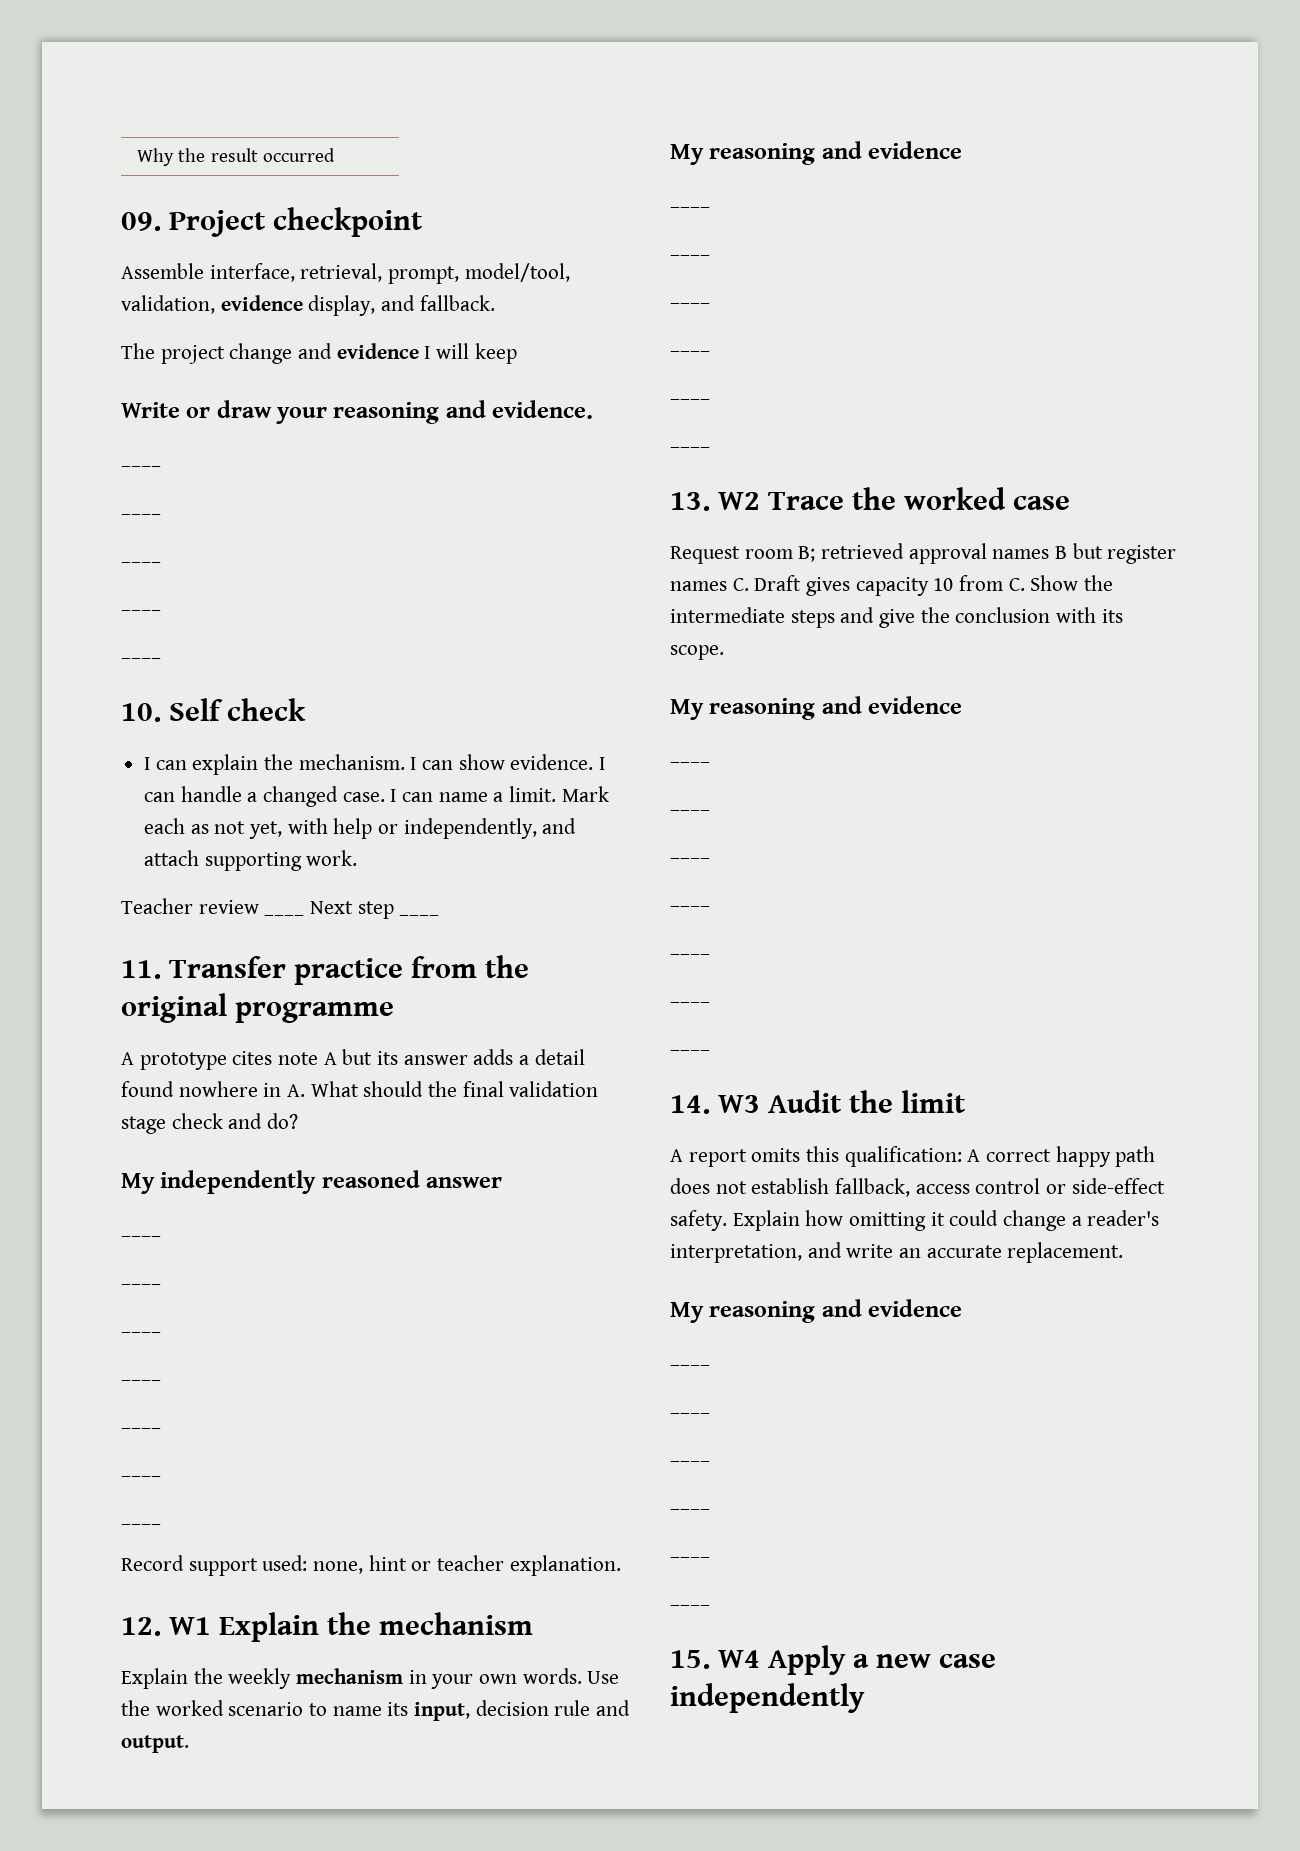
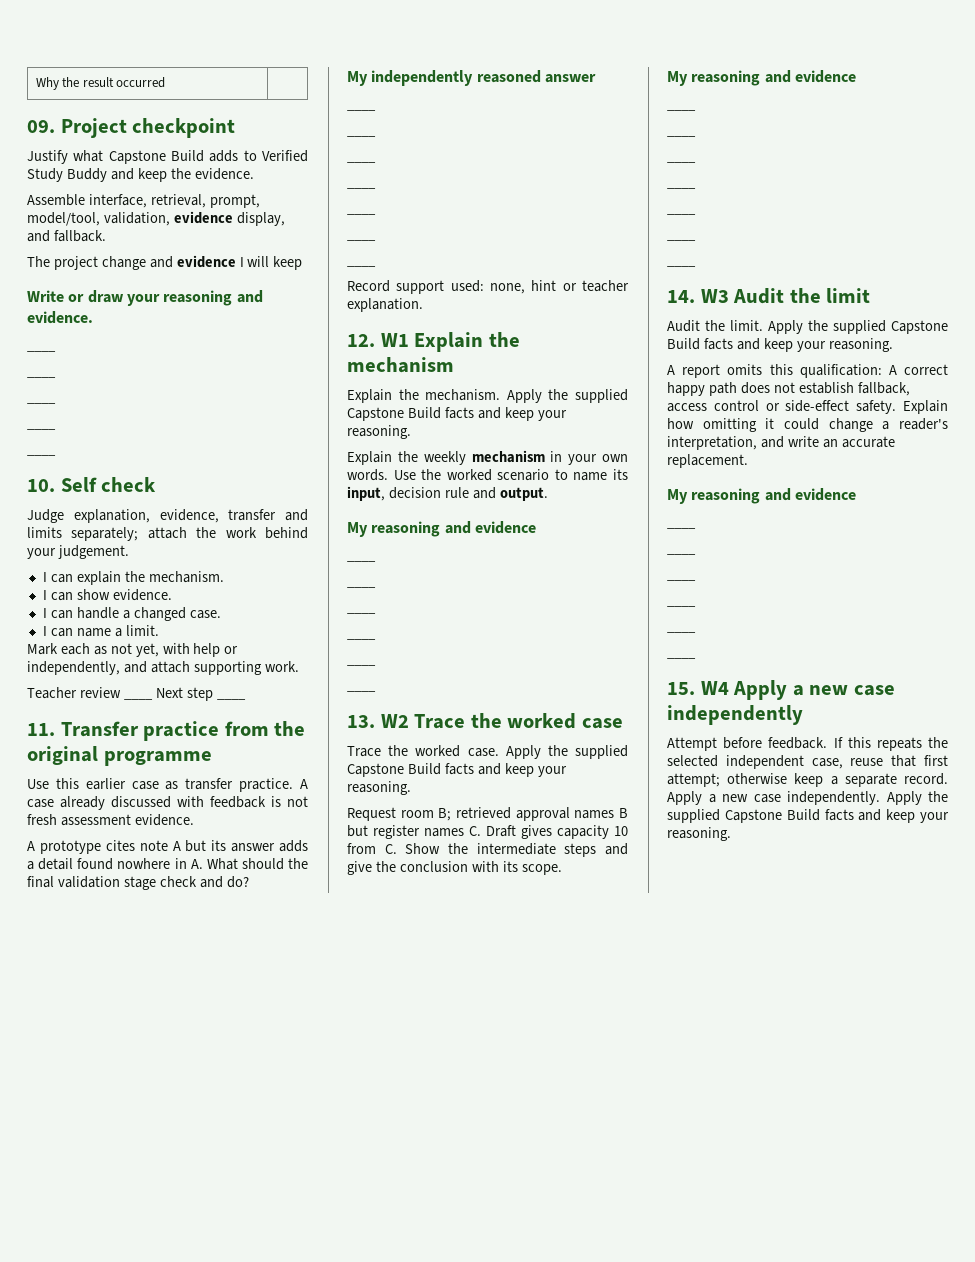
(423, 222) none -> [27,150,308,164] [27,168,254,182] // Justify what Capstone Build adds to Verified Study Buddy and keep the evidence.
(306, 709) none -> [27,509,308,523] [27,527,308,541] [27,545,129,559] // Judge explanation, evidence, transfer and limits separately; attach the work behind your judgement.
(405, 762) none -> (224, 577) //
(594, 762) none -> (172, 595) //
(385, 797) none -> (221, 614) //
(557, 794) none -> (159, 630) //
(394, 1012) none -> [27,778,308,792] [27,796,308,810] [27,814,194,826] // Use this earlier case as transfer practice. A case already discussed with feedback is not fresh assessment evidence.
(533, 1623) none -> [347,389,628,403] [347,407,567,421] [347,425,411,439] // Explain the mechanism. Apply the supplied Capstone Build facts and keep your reasoning.
(1070, 503) none -> [347,745,628,759] [347,763,567,777] [347,781,411,795] // Trace the worked case. Apply the supplied Capstone Build facts and keep your reasoning.
(966, 1101) none -> [667,320,948,334] [667,338,893,352] // Audit the limit. Apply the supplied Capstone Build facts and keep your reasoning.
(865, 1698) none -> [667,737,948,751] [667,755,948,769] [667,773,948,787] [667,791,948,805] [667,809,949,823] [667,827,731,841] // Attempt before feedback. If this repeats the selected independent case, reuse that first attempt; otherwise keep a separate record. Apply a new case independently. Apply the supplied Capstone Build facts and keep your reasoning.

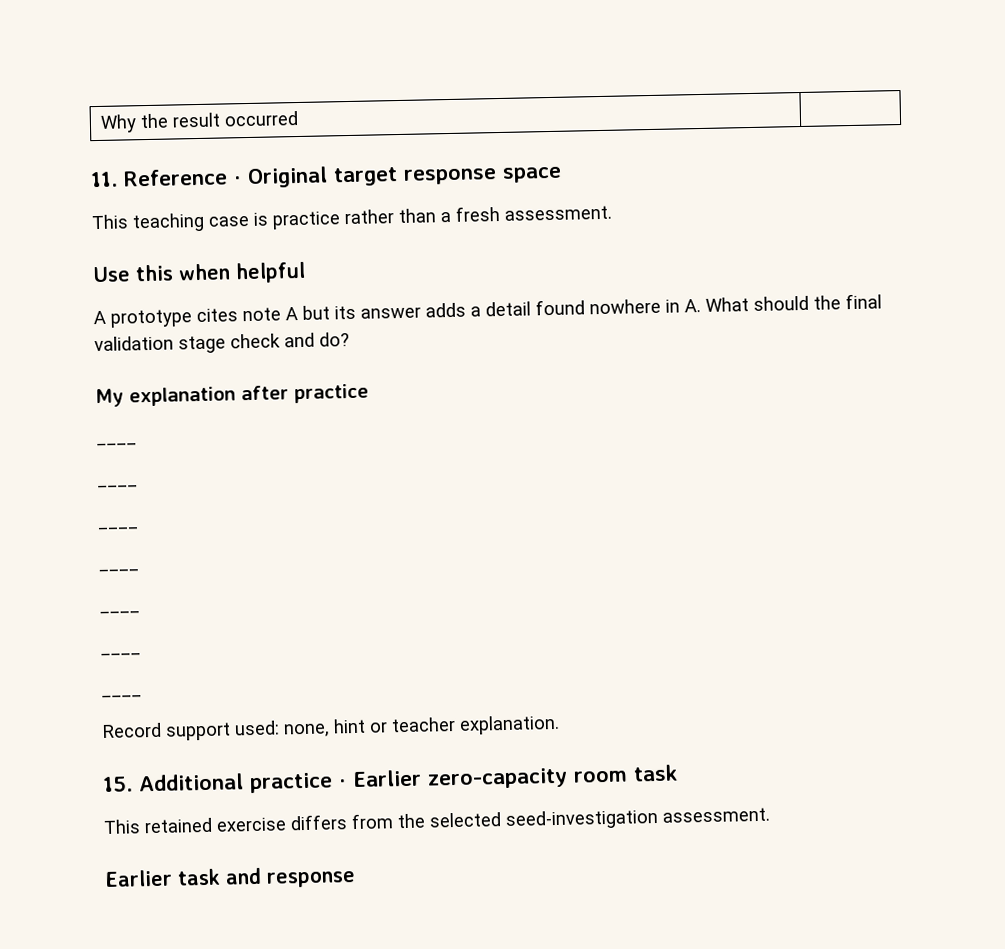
[27,118,236,138] [27,150,308,164] [27,168,254,182] [27,194,260,208] [27,211,285,226] [27,230,106,242] [27,255,303,270] [27,290,263,306] [27,311,93,324] [27,350,56,352] [27,376,56,378] [27,402,56,404] [27,428,56,430] [27,454,56,456] [27,477,157,492] [27,509,308,523] [27,527,308,541] [27,545,129,559] [42,571,224,585] [42,589,172,601] [42,607,221,621] [42,625,159,637] [27,643,239,657] [27,661,299,675] [27,687,121,699] [123,698,153,700] [155,687,246,701] [27,721,306,741] [27,746,212,766] [27,778,308,792] [27,796,308,810] [27,814,194,826] 09. Project checkpoint // Justify what Capstone Build adds to Verified Study Buddy and keep the evidence. // Assemble interface, retrieval, prompt, model/tool, validation, evidence display, and fallback. // The project change and evidence I will keep // Write or draw your reasoning and evidence. // ____ // ____ // ____ // ____ // ____ // 10. Self check // Judge explanation, evidence, transfer and limits separately; attach the work behind your judgement. // I can explain the mechanism. // I can show evidence. // I can handle a changed case. // I can name a limit. // Mark each as not yet, with help or independently, and attach supporting work. // Teacher review ____ Next step ____ // 11. Transfer practice from the original programme // Use this earlier case as transfer practice. A case already discussed with feedback is not fresh assessment evidence. -> [90,166,562,189] [91,205,612,233] [92,261,306,284] 11. Reference · Original target response space // This teaching case is practice rather than a fresh assessment. // Use this when helpful
[371,70,596,86] independently reasoned answer -> [129,383,369,407] explanation after practice
[347,332,520,352] [347,357,454,373] [347,389,628,403] [347,407,567,421] [347,425,411,439] [347,450,628,465] [347,469,628,481] [347,486,548,501] [347,521,536,537] [347,560,376,562] [347,586,376,588] [347,612,376,614] [347,638,376,640] [347,664,376,666] [347,690,376,692] [347,713,623,729] [347,745,628,759] [347,763,567,777] [347,781,411,795] [347,807,628,821] [347,825,628,839] [347,843,628,857] [347,861,562,875] [667,70,856,86] [667,109,696,111] [667,135,696,137] [667,161,696,163] [667,187,696,189] [667,213,696,215] [667,239,696,241] [667,265,696,267] [667,288,871,304] [667,320,948,334] [667,338,893,352] [667,364,948,378] [667,382,910,396] [667,400,948,414] [667,418,948,432] [667,436,895,450] [667,454,748,468] [667,488,856,504] [667,527,696,529] [667,553,696,555] [667,579,696,581] [667,605,696,607] [667,631,696,633] [667,657,696,659] [667,680,895,700] [667,705,803,725] [667,737,948,751] [667,755,948,769] [667,773,948,787] [667,791,948,805] [667,809,949,823] [667,827,731,841] 12. W1 Explain the mechanism // Explain the mechanism. Apply the supplied Capstone Build facts and keep your reasoning. // Explain the weekly mechanism in your own words. Use the worked scenario to name its input, decision rule and output. // My reasoning and evidence // ____ // ____ // ____ // ____ // ____ // ____ // 13. W2 Trace the worked case // Trace the worked case. Apply the supplied Capstone Build facts and keep your reasoning. // Request room B; retrieved approval names B but register names C. Draft gives capacity 10 from C. Show the intermediate steps and give the conclusion with its scope. // My reasoning and evidence // ____ // ____ // ____ // ____ // ____ // ____ // ____ // 14. W3 Audit the limit // Audit the limit. Apply the supplied Capstone Build facts and keep your reasoning. // A report omits this qualification: A correct happy path does not establish fallback, access control or side-effect safety. Explain how omitting it could change a reader's interpretation, and write an accurate replacement. // My reasoning and evidence // ____ // ____ // ____ // ____ // ____ // ____ // 15. W4 Apply a new case independently // Attempt before feedback. If this repeats the selected independent case, reuse that first attempt; otherwise keep a separate record. Apply a new case independently. Apply the supplied Capstone Build facts and keep your reasoning. -> [102,764,678,794] [103,807,770,834] [104,867,356,888] 15. Additional practice · Earlier zero-capacity room task // This retained exercise differs from the selected seed-investigation assessment. // Earlier task and response

